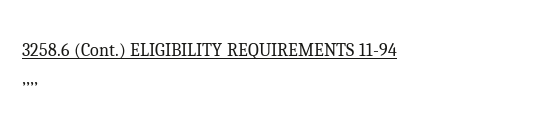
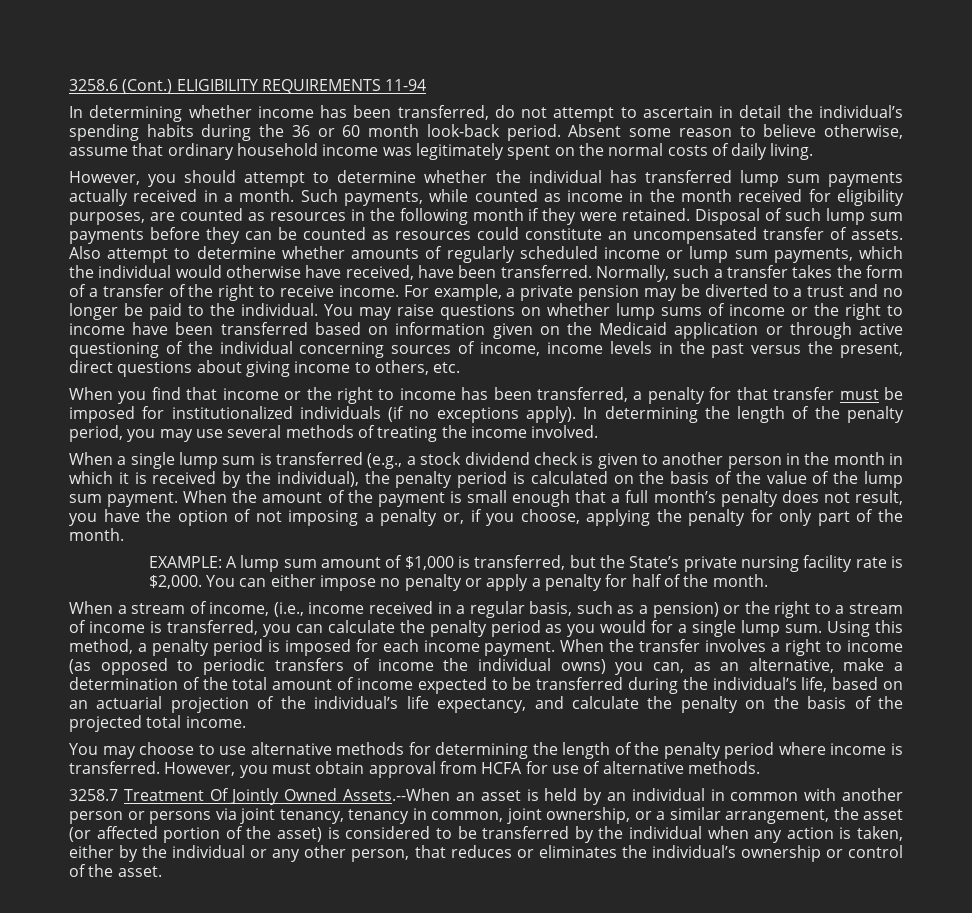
[22,82,38,95] ’’’’ -> [69,105,903,122] [69,124,904,141] [69,143,814,160] [69,170,904,187] [69,189,904,206] [69,208,904,225] [69,227,903,244] [69,246,903,263] [69,265,904,282] [69,284,904,301] [69,303,903,320] [69,322,903,339] [69,341,904,358] [69,360,461,377] [69,387,904,404] [69,406,905,423] [69,425,599,442] [69,452,904,469] [69,471,903,488] [69,490,903,507] [69,509,903,526] [69,528,124,541] [148,555,904,572] [148,574,768,591] [69,601,903,618] [69,620,903,637] [69,639,904,656] [69,658,903,675] [69,677,903,694] [69,696,903,713] [69,715,246,732] [69,742,903,759] [69,761,760,778] [69,788,903,805] [69,807,903,824] [69,826,903,843] [69,845,903,862] [69,864,162,877] In determining whether income has been transferred, do not attempt to ascertain in detail the individual’s spending habits during the 36 or 60 month look-back period. Absent some reason to believe otherwise, assume that ordinary household income was legitimately spent on the normal costs of daily living. // However, you should attempt to determine whether the individual has transferred lump sum payments actually received in a month. Such payments, while counted as income in the month received for eligibility purposes, are counted as resources in the following month if they were retained. Disposal of such lump sum payments before they can be counted as resources could constitute an uncompensated transfer of assets. Also attempt to determine whether amounts of regularly scheduled income or lump sum payments, which the individual would otherwise have received, have been transferred. Normally, such a transfer takes the form of a transfer of the right to receive income. For example, a private pension may be diverted to a trust and no longer be paid to the individual. You may raise questions on whether lump sums of income or the right to income have been transferred based on information given on the Medicaid application or through active questioning of the individual concerning sources of income, income levels in the past versus the present, direct questions about giving income to others, etc. // When you find that income or the right to income has been transferred, a penalty for that transfer must be imposed for institutionalized individuals (if no exceptions apply). In determining the length of the penalty period, you may use several methods of treating the income involved. // When a single lump sum is transferred (e.g., a stock dividend check is given to another person in the month in which it is received by the individual), the penalty period is calculated on the basis of the value of the lump sum payment. When the amount of the payment is small enough that a full month’s penalty does not result, you have the option of not imposing a penalty or, if you choose, applying the penalty for only part of the month. // EXAMPLE: A lump sum amount of $1,000 is transferred, but the State’s private nursing facility rate is $2,000. You can either impose no penalty or apply a penalty for half of the month. // When a stream of income, (i.e., income received in a regular basis, such as a pension) or the right to a stream of income is transferred, you can calculate the penalty period as you would for a single lump sum. Using this method, a penalty period is imposed for each income payment. When the transfer involves a right to income (as opposed to periodic transfers of income the individual owns) you can, as an alternative, make a determination of the total amount of income expected to be transferred during the individual’s life, based on an actuarial projection of the individual’s life expectancy, and calculate the penalty on the basis of the projected total income. // You may choose to use alternative methods for determining the length of the penalty period where income is transferred. However, you must obtain approval from HCFA for use of alternative methods. // 3258.7 Treatment Of Jointly Owned Assets.--When an asset is held by an individual in common with another person or persons via joint tenancy, tenancy in common, joint ownership, or a similar arrangement, the asset (or affected portion of the asset) is considered to be transferred by the individual when any action is taken, either by the individual or any other person, that reduces or eliminates the individual’s ownership or control of the asset.

